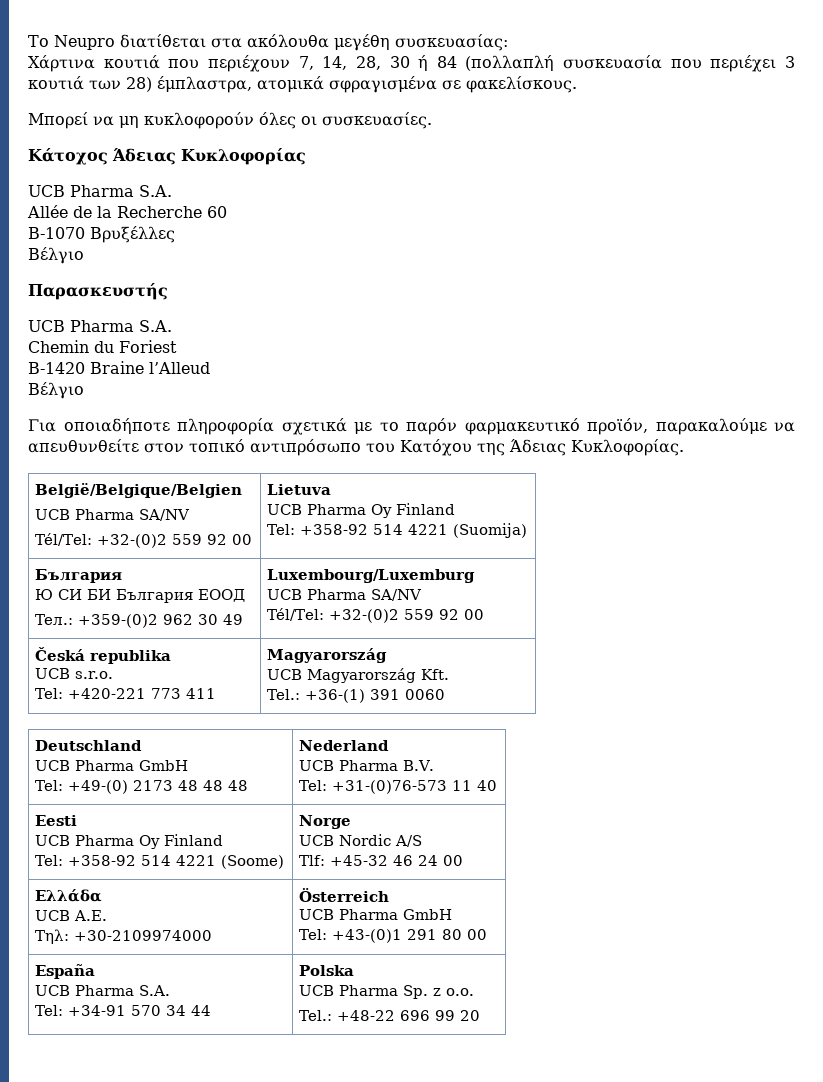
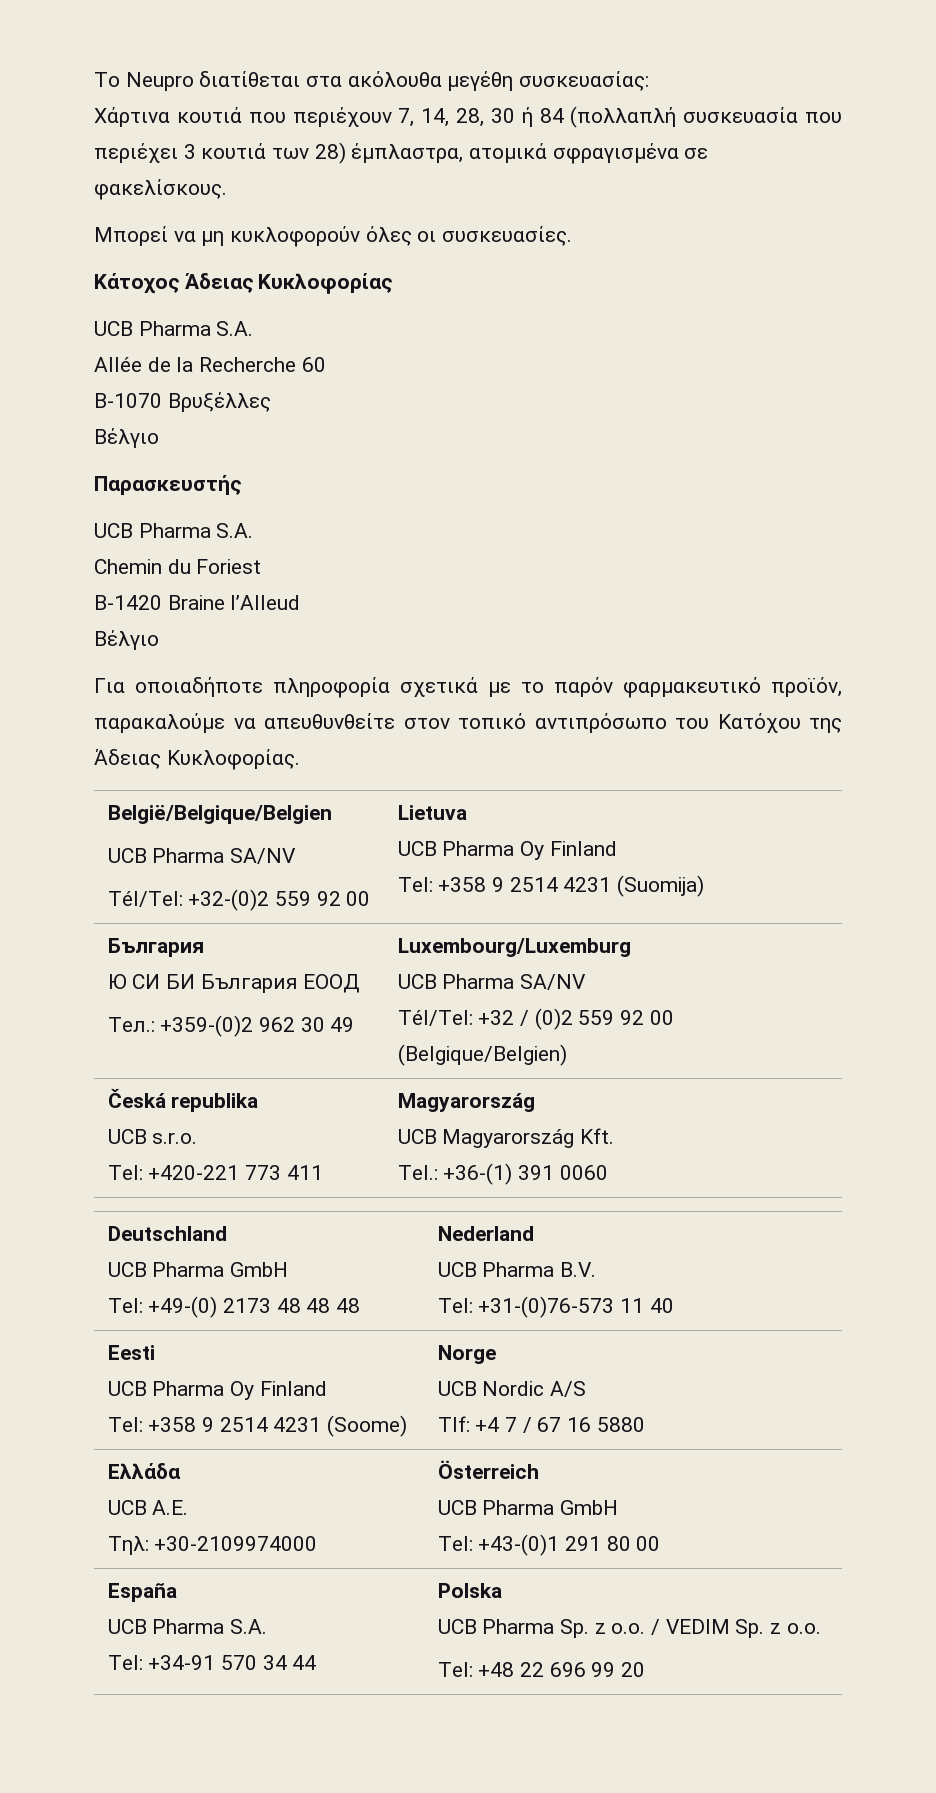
[300,524,449,535] +358-92 514 4221 -> [438,877,612,892] +358 9 2514 4231
[329,609,485,623] +32-(0)2 559 92 00 -> [478,1008,674,1030] [397,1044,567,1066] +32 / (0)2 559 92 00 (Belgique/Belgien)
[68,855,217,866] +358-92 514 4221 -> [148,1417,322,1432] +358 9 2514 4231
[329,855,463,866] +45-32 46 24 00 -> [475,1417,645,1433] +4 7 / 67 16 5880
[298,1010,396,1021] // Tel.: +48-22 -> [650,1619,821,1638] [437,1662,544,1677] / VEDIM Sp. z o.o. // Tel: +48 22

